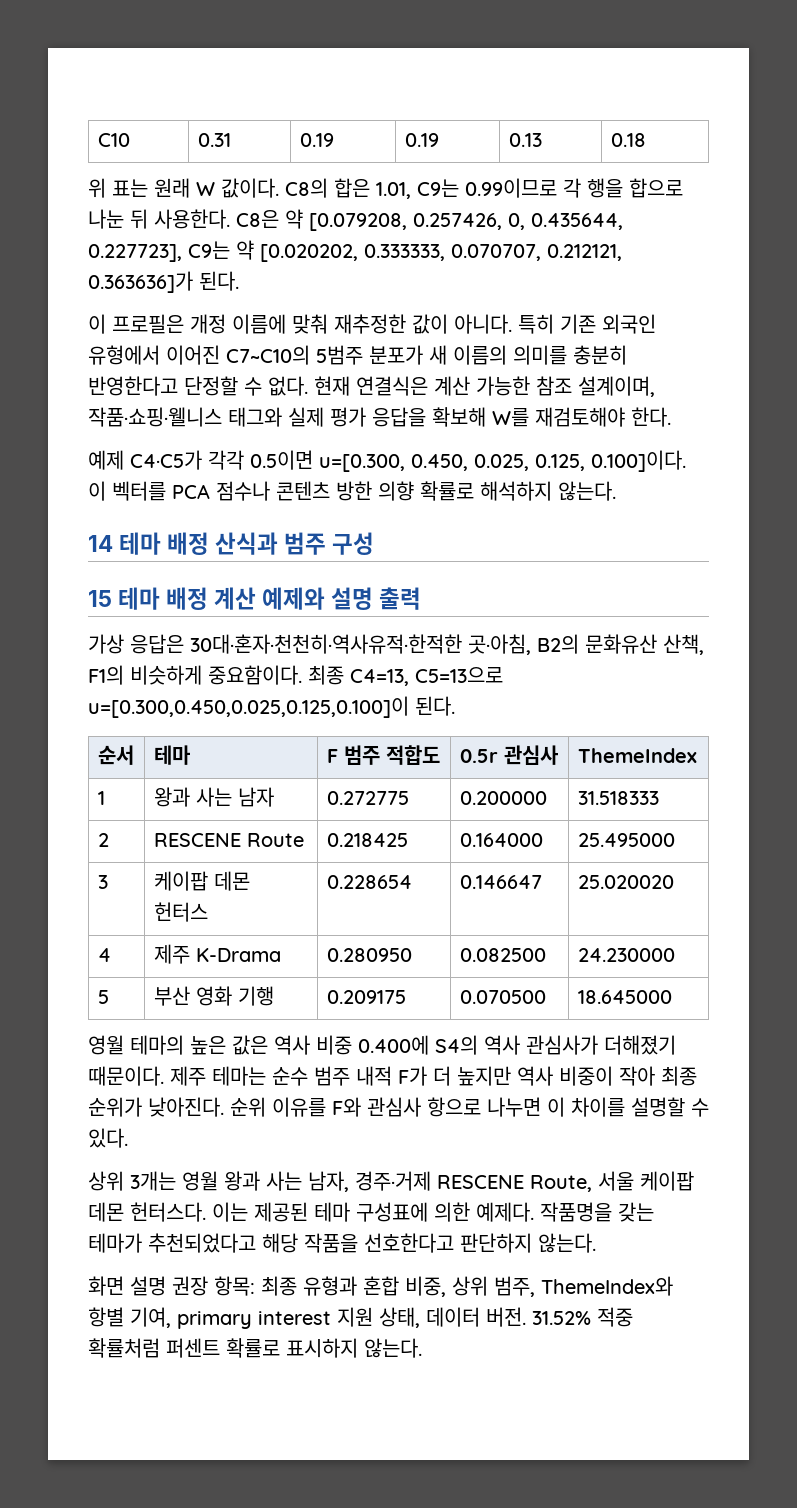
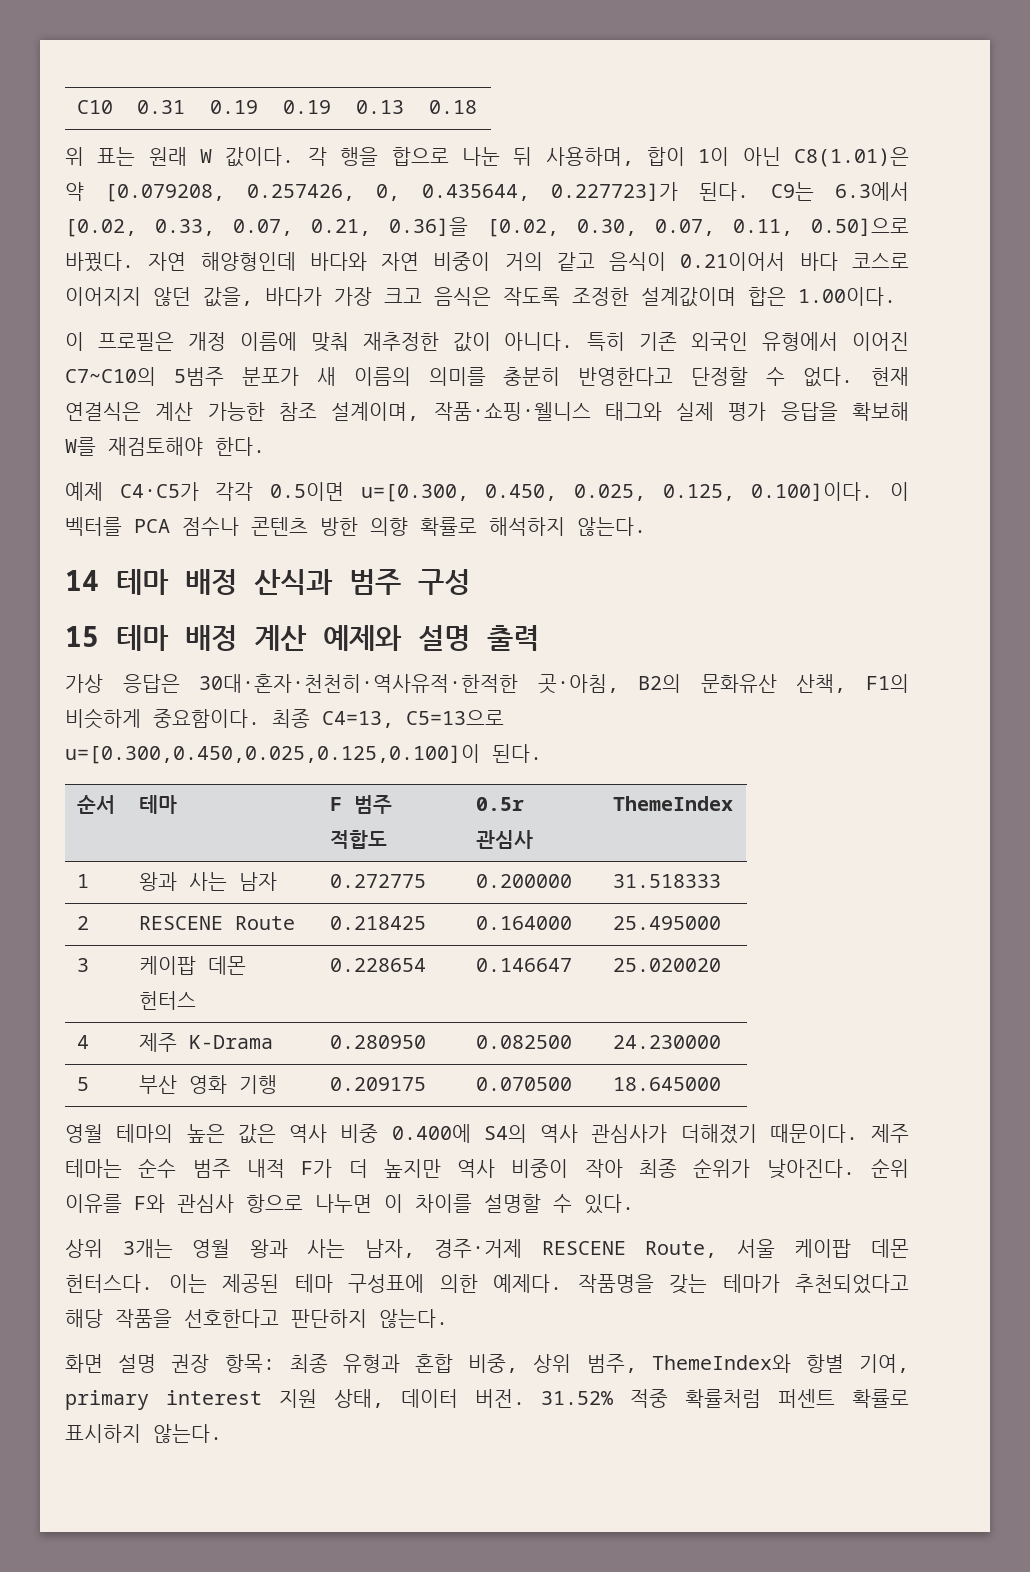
[285,178,557,199] C8의 합은 1.01, C9는 0.99이므로 -> (295, 157) none
[154,209,279,229] 사용한다. C8은 -> [545,147,909,167] 사용하며, 합이 1이 아닌 C8(1.01)은
[88,240,622,262] [88,271,239,293] 0.227723], C9는 약 [0.020202, 0.333333, 0.070707, 0.212121, 0.363636]가 된다. -> [550,182,909,201] [65,217,909,237] [65,252,909,272] [65,287,896,307] 0.227723]가 된다. C9는 6.3에서 [0.02, 0.33, 0.07, 0.21, 0.36]을 [0.02, 0.30, 0.07, 0.11, 0.50]으로 바꿨다. 자연 해양형인데 바다와 자연 비중이 거의 같고 음식이 0.21이어서 바다 코스로 이어지지 않던 값을, 바다가 가장 크고 음식은 작도록 조정한 설계값이며 합은 1.00이다.

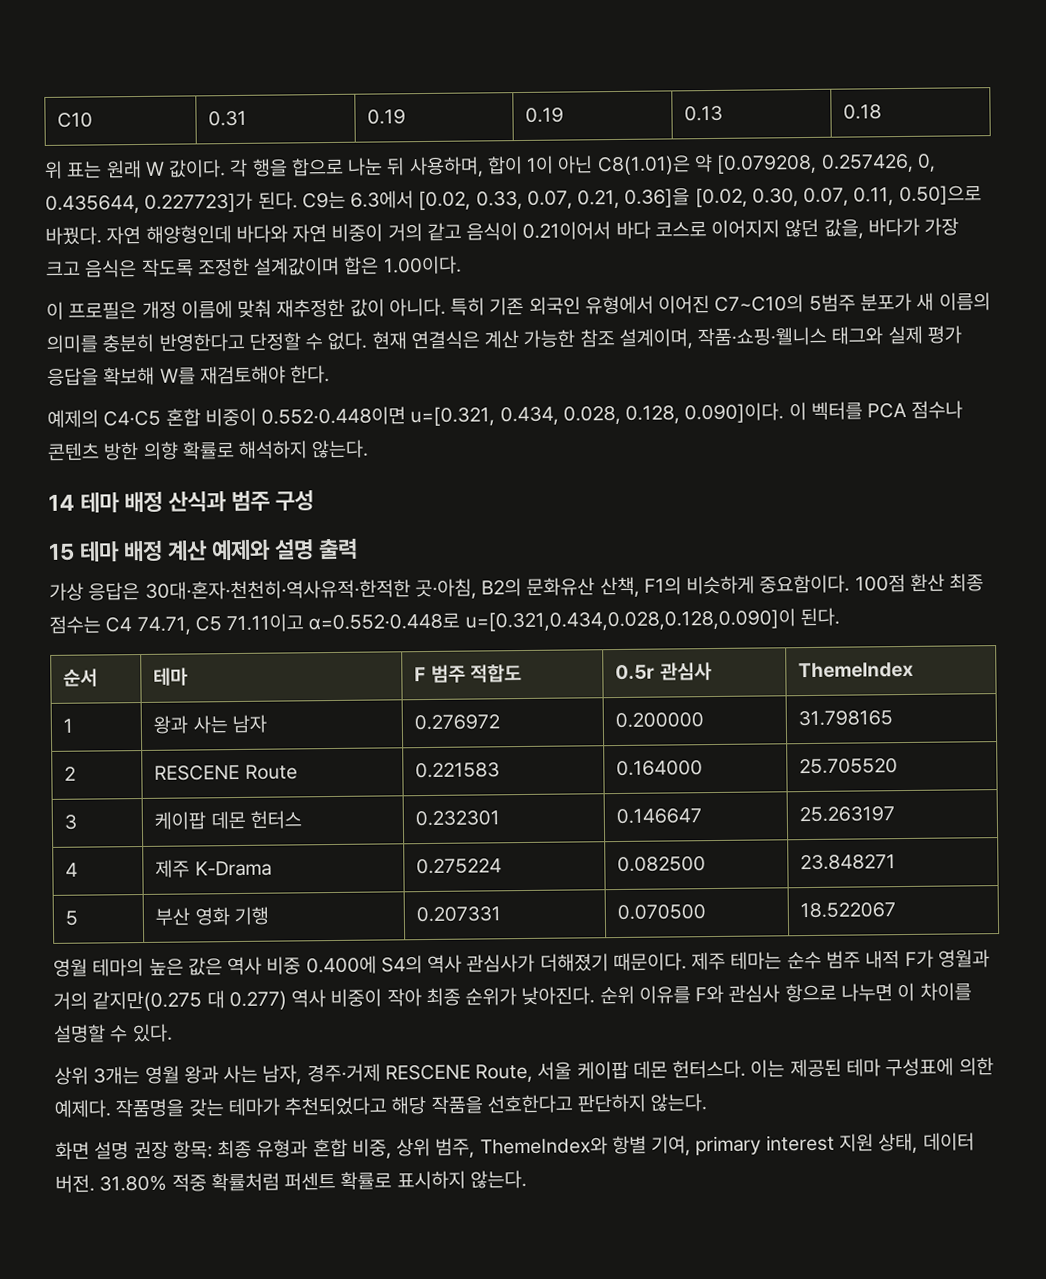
[65,482,874,502] 예제 C4·C5가 각각 0.5이면 u=[0.300, 0.450, 0.025, 0.125, 0.100]이다. -> [47,402,785,428] 예제의 C4·C5 혼합 비중이 0.552·0.448이면 u=[0.321, 0.434, 0.028, 0.128, 0.090]이다.
[272,709,504,728] [65,744,480,764] 최종 C4=13, C5=13으로 u=[0.300,0.450,0.025,0.125,0.100]이 -> [854,573,985,593] [49,608,796,636] 100점 환산 최종 점수는 C4 74.71, C5 71.11이고 α=0.552·0.448로 u=[0.321,0.434,0.028,0.128,0.090]이
[329,874,426,888] 0.272775 -> [414,714,501,731] 0.276972
[612,874,721,888] 31.518333 -> [798,710,894,727] 31.798165
[329,916,426,930] 0.218425 -> [415,762,501,779] 0.221583
[612,916,721,930] 25.495000 -> [799,758,899,775] 25.705520
[329,958,426,972] 0.228654 -> [415,810,501,827] 0.232301
[612,958,721,972] 25.020020 -> [799,806,896,823] 25.263197
[329,1035,426,1049] 0.280950 -> [416,858,503,875] 0.275224
[612,1035,721,1049] 24.230000 -> [800,854,897,871] 23.848271
[329,1077,426,1091] 0.209175 -> [416,906,502,923] 0.207331
[612,1077,721,1091] 18.645000 -> [800,902,897,919] 18.522067
[348,1159,441,1178] 더 높지만 -> [937,949,990,968] [53,990,287,1012] 영월과 거의 같지만(0.275 대 0.277)
[541,1391,614,1405] 31.52% -> [99,1175,168,1192] 31.80%

